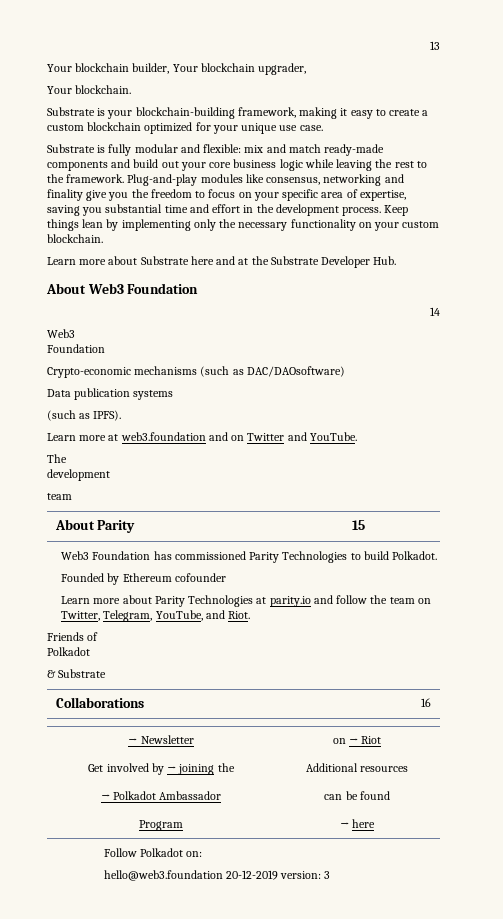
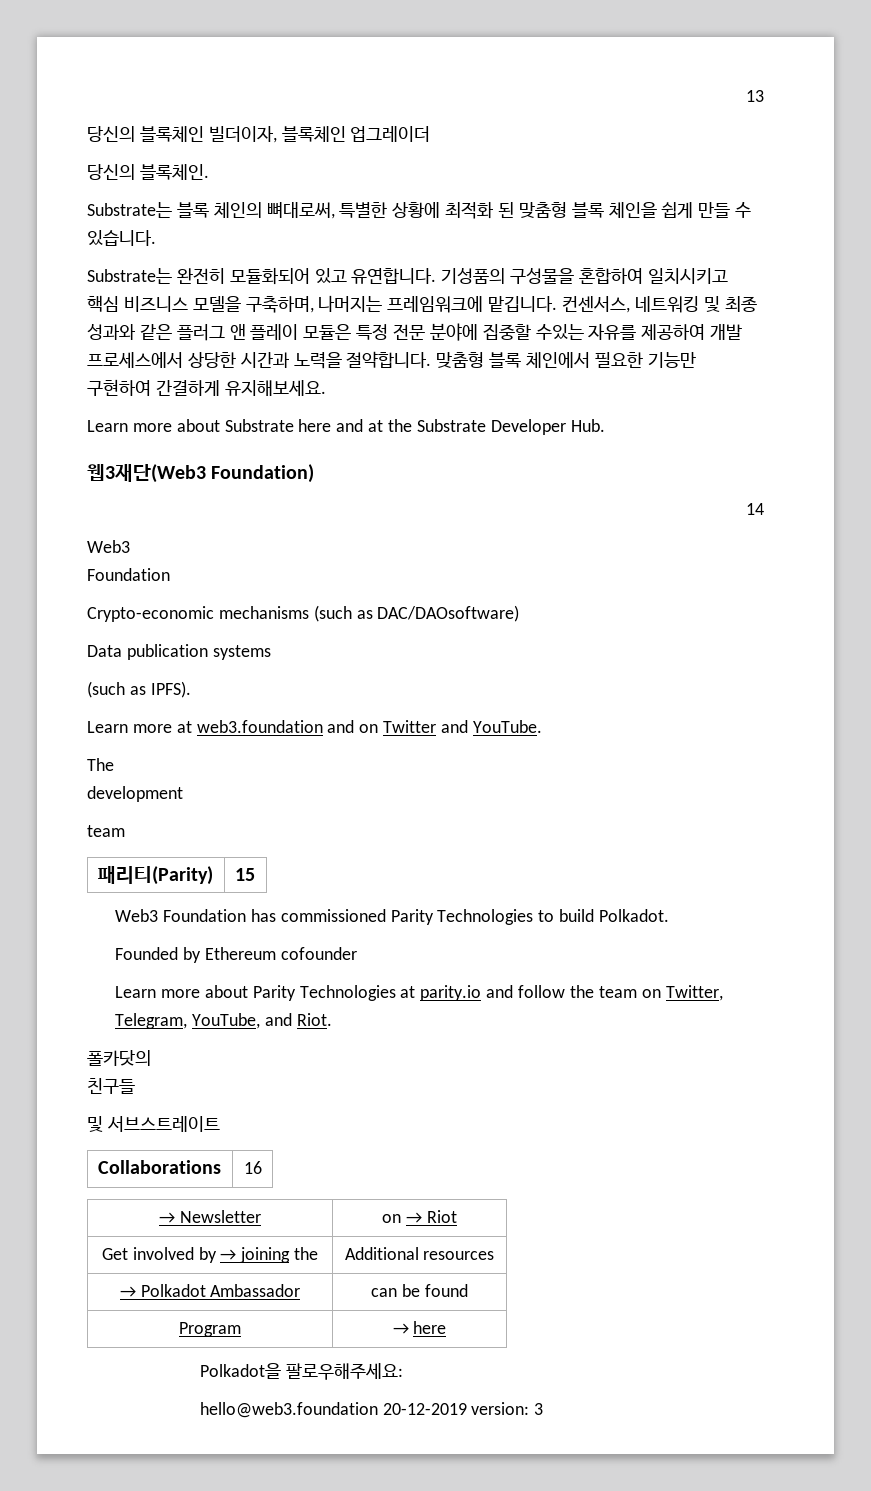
[47,63,307,75] [47,85,132,94] [47,107,429,119] [47,122,323,134] [47,144,385,156] [47,159,427,171] [47,174,404,186] [47,189,406,201] [47,204,409,216] [47,219,440,231] [47,234,103,243] Your blockchain builder, Your blockchain upgrader, // Your blockchain. // Substrate is your blockchain-building framework, making it easy to create a custom blockchain optimized for your unique use case. // Substrate is fully modular and flexible: mix and match ready-made components and build out your core business logic while leaving the rest to the framework. Plug-and-play modules like consensus, networking and finality give you the freedom to focus on your specific area of expertise, saving you substantial time and effort in the development process. Keep things lean by implementing only the necessary functionality on your custom blockchain. -> [87,126,431,143] [87,164,209,180] [87,201,752,219] [87,230,156,246] [87,267,728,285] [87,295,757,313] [87,323,743,341] [87,351,696,369] [87,379,326,396] 당신의 블록체인 빌더이자, 블록체인 업그레이더 // 당신의 블록체인. // Substrate는 블록 체인의 뼈대로써, 특별한 상황에 최적화 된 맞춤형 블록 체인을 쉽게 만들 수 있습니다. // Substrate는 완전히 모듈화되어 있고 유연합니다. 기성품의 구성물을 혼합하여 일치시키고 핵심 비즈니스 모델을 구축하며, 나머지는 프레임워크에 맡깁니다. 컨센서스, 네트워킹 및 최종 성과와 같은 플러그 앤 플레이 모듈은 특정 전문 분야에 집중할 수있는 자유를 제공하여 개발 프로세스에서 상당한 시간과 노력을 절약합니다. 맞춤형 블록 체인에서 필요한 기능만 구현하여 간결하게 유지해보세요.
[46,283,199,294] About Web3 Foundation -> [87,464,315,483] 웹3재단(Web3 Foundation)
[54,519,136,533] About Parity -> [97,866,213,885] 패리티(Parity)
[47,632,99,641] [47,647,90,656] [47,669,107,678] Friends of // Polkadot // & Substrate -> [87,1050,151,1066] [87,1078,135,1094] [87,1116,220,1132] 폴카닷의 // 친구들 // 및 서브스트레이트
[103,848,203,857] Follow Polkadot on: -> [199,1363,403,1380] Polkadot을 팔로우해주세요:

